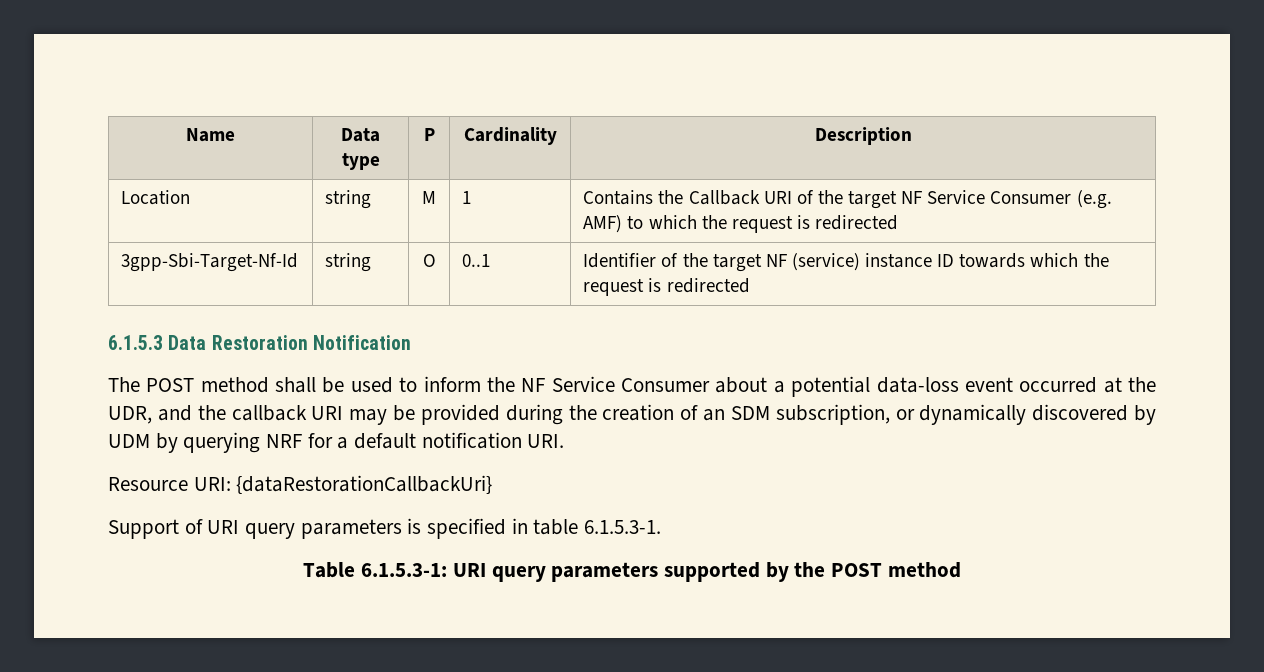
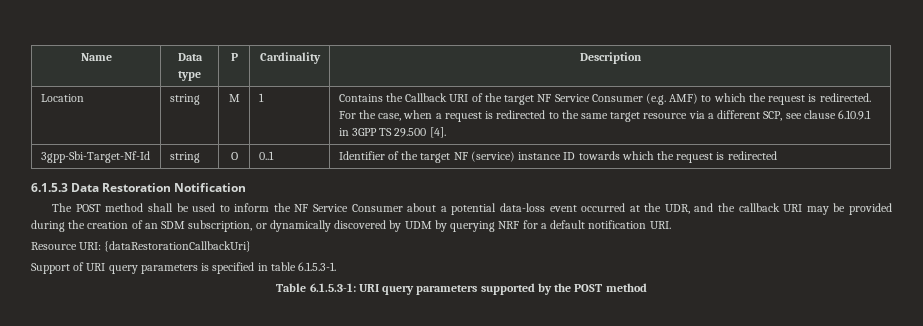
[815,215,899,230] redirected -> [819,93,871,102] [338,110,872,122] [338,127,446,138] redirected. For the case, when a request is redirected to the same target resource via a different SCP, see clause 6.10.9.1 in 3GPP TS 29.500 [4].

